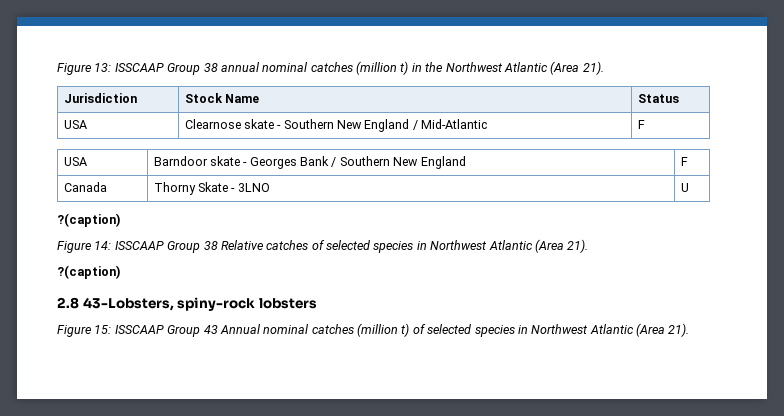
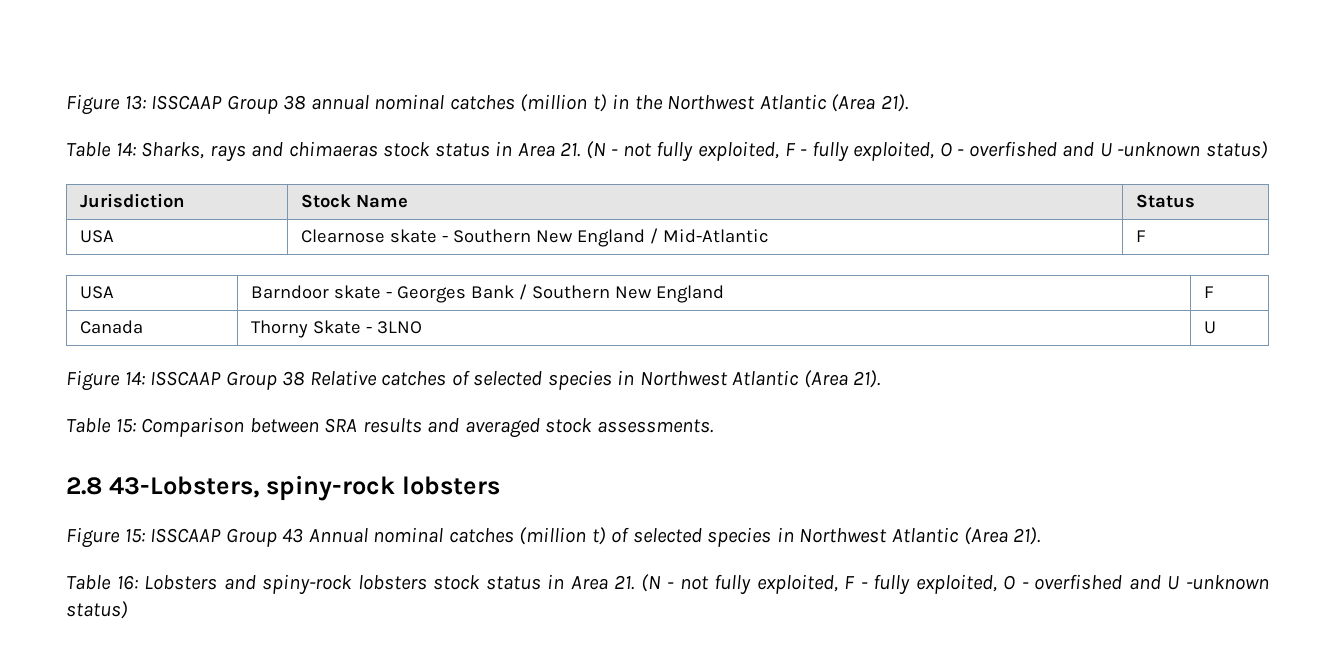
(604, 68) none -> [66,141,1268,162] // Table 14: Sharks, rays and chimaeras stock status in Area 21. (N - not fully exploited, F - fully exploited, O - overfished and U -unknown status)
[57,213,120,227] // ?(caption) -> (1217, 327) none
[57,265,120,279] ?(caption) -> [66,417,713,438] Table 15: Comparison between SRA results and averaged stock assessments.
(690, 330) none -> [66,574,1269,595] [66,601,128,619] // Table 16: Lobsters and spiny-rock lobsters stock status in Area 21. (N - not fully exploited, F - fully exploited, O - overfished and U -unknown status)

